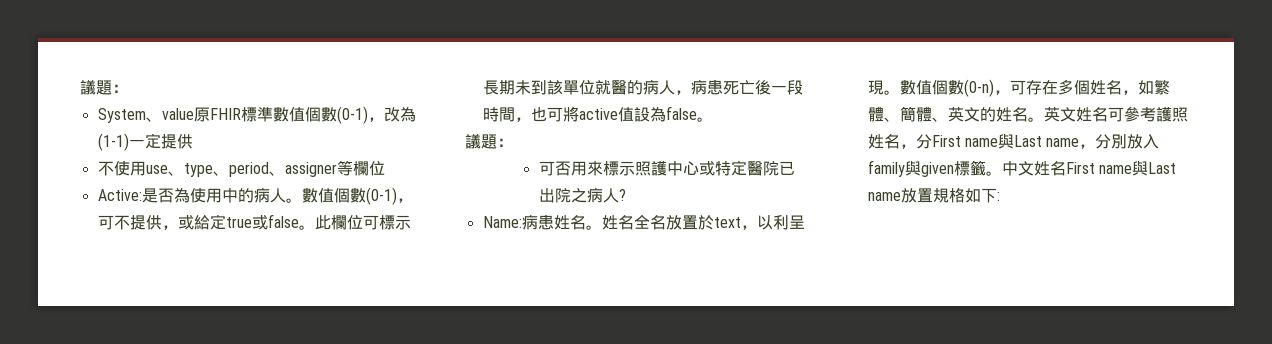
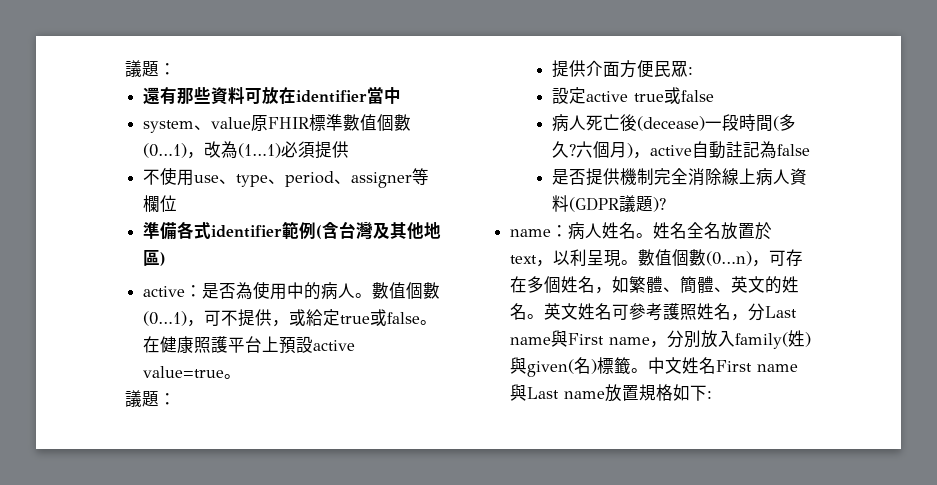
[80,80,128,95] [97,108,146,123] 議題： // System -> [125,60,176,77] [143,87,402,105] [143,120,195,133] 議題： // 還有那些資料可放在identifier當中 // system
[336,106,416,124] [97,133,161,151] (0-1)，改為(1-1)一定 -> [143,141,316,159] (0…1)，改為(1…1)必須
[97,189,142,201] Active: -> [143,221,442,240] [143,250,167,266] [143,285,203,297] 準備各式identifier範例(含台灣及其他地區) // active：
[365,187,397,205] (0-1) -> [143,311,188,326] (0…1)
[314,215,411,230] [482,79,803,95] [482,106,713,122] [465,134,513,149] [538,160,795,176] [538,187,626,203] [482,214,554,230] 此欄位可標示長期未到該單位就醫的病人，病患死亡後一段時間，也可將active值設為false。 // 議題： // 可否用來標示照護中心或特定醫院已出院之病人? // Name:病患 -> [143,336,356,354] [143,366,242,379] [125,390,176,407] [552,60,694,78] [552,87,715,104] [552,114,797,132] [552,141,811,159] [552,168,808,186] [552,195,667,212] [510,222,603,240] 在健康照護平台上預設active value=true。 // 議題： // 提供介面方便民眾: // 設定active true或false // 病人死亡後(decease)一段時間(多久?六個月)，active自動註記為false // 是否提供機制完全消除線上病人資料(GDPR議題)? // name：病人
[963,79,994,97] (0-n) -> [706,251,753,266] (0…n)
[931,134,1160,149] [867,160,954,177] First name與Last name，分別放入family與given -> [765,306,798,318] [510,330,812,349] [510,357,598,377] Last name與First name，分別放入family(姓)與given(名)

